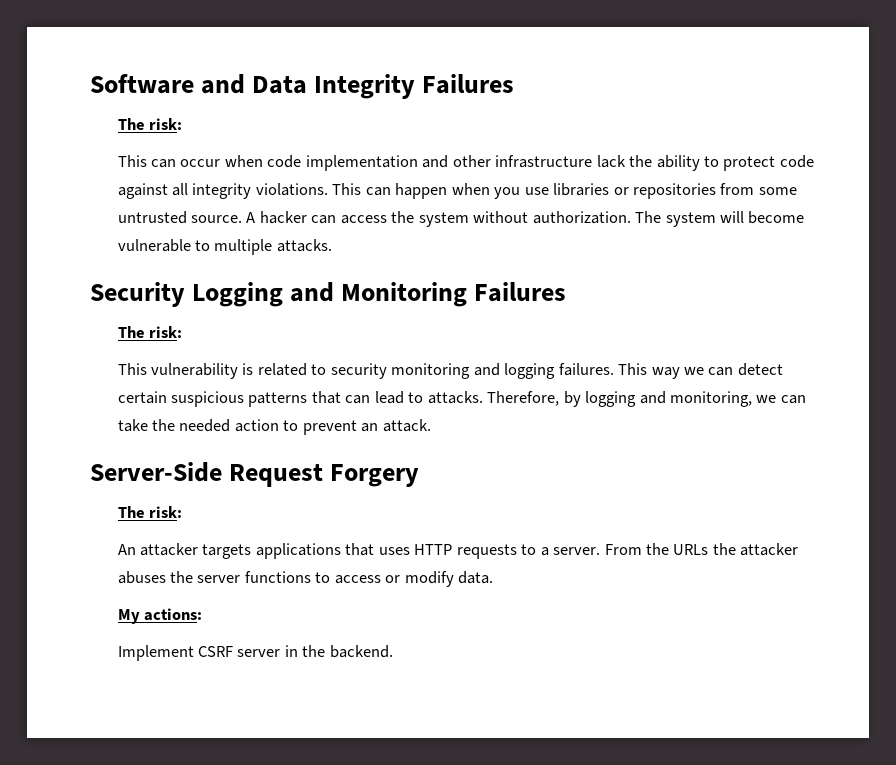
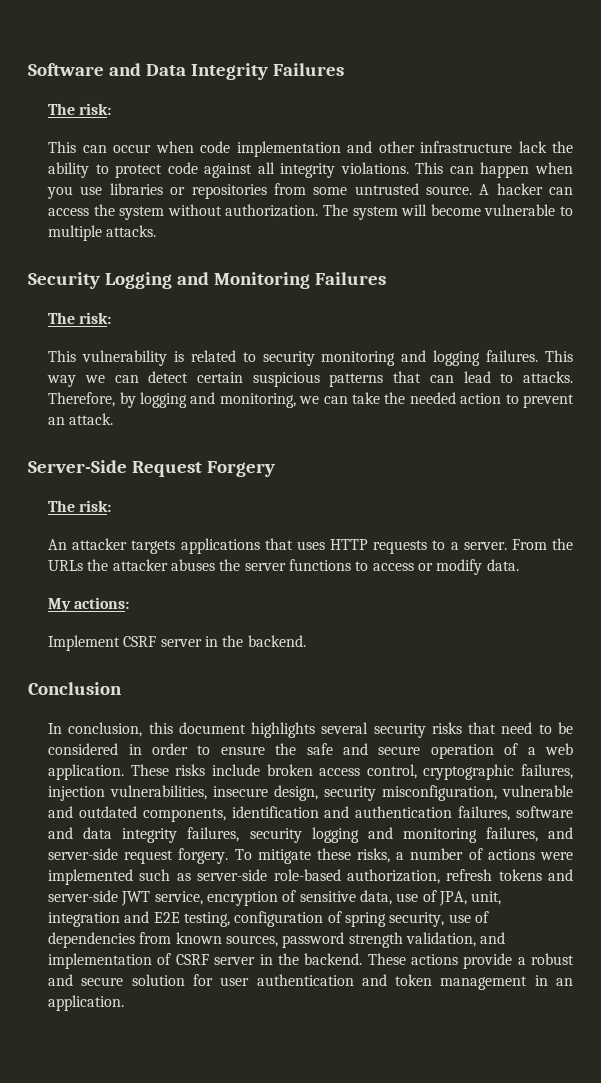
(393, 651) none -> [28,682,122,695] [48,722,573,738] [48,743,574,759] [48,764,574,780] [48,785,574,801] [48,806,573,822] [48,827,573,843] [48,848,574,864] [48,869,573,885] [48,890,502,906] [48,911,490,927] [48,932,506,948] [48,953,575,969] [48,974,574,990] [48,995,125,1011] // Conclusion // In conclusion, this document highlights several security risks that need to be considered in order to ensure the safe and secure operation of a web application. These risks include broken access control, cryptographic failures, injection vulnerabilities, insecure design, security misconfiguration, vulnerable and outdated components, identification and authentication failures, software and data integrity failures, security logging and monitoring failures, and server-side request forgery. To mitigate these risks, a number of actions were implemented such as server-side role-based authorization, refresh tokens and server-side JWT service, encryption of sensitive data, use of JPA, unit, integration and E2E testing, configuration of spring security, use of dependencies from known sources, password strength validation, and implementation of CSRF server in the backend. These actions provide a robust and secure solution for user authentication and token management in an application.

